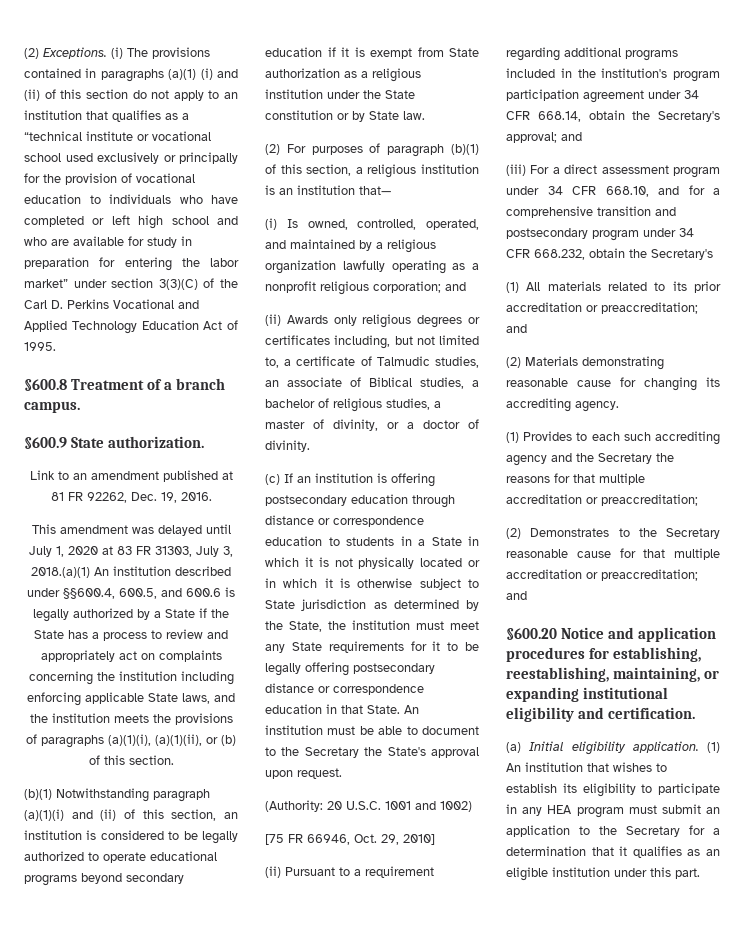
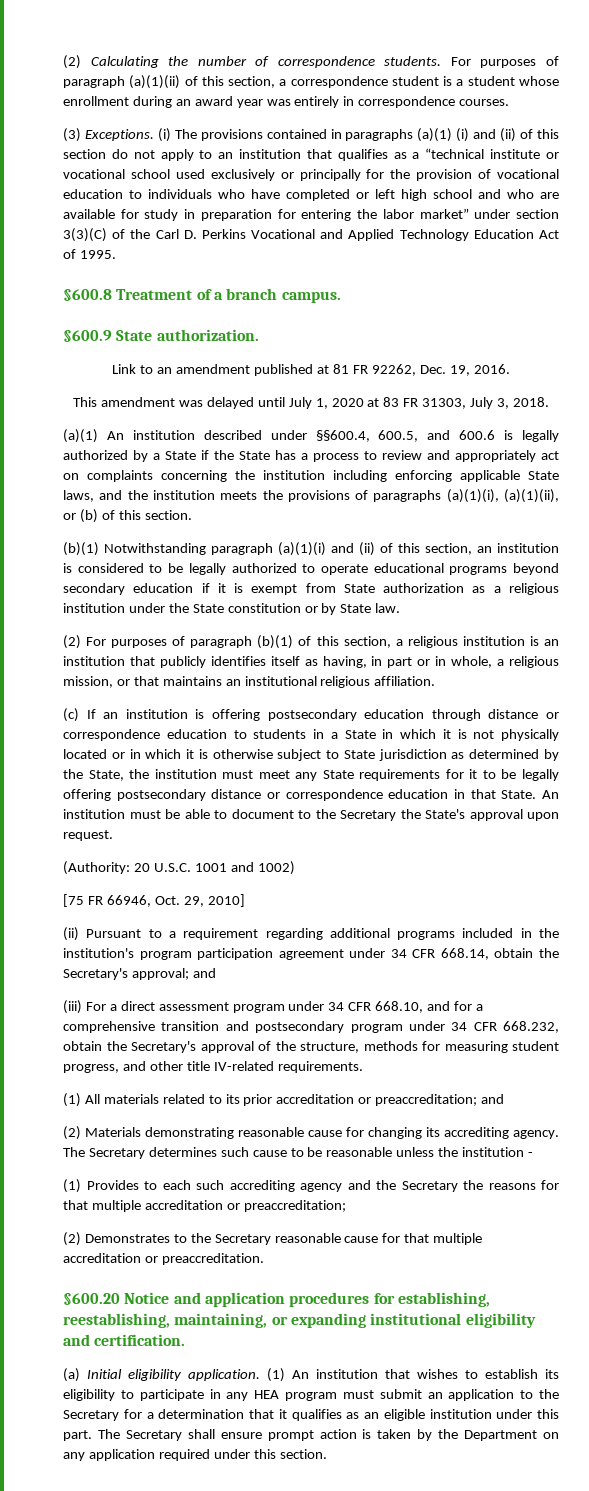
[24,48,39,59] (2) -> [63,55,559,69] [63,75,559,89] [63,96,510,108] [63,128,81,142] (2) Calculating the number of correspondence students. For purposes of paragraph (a)(1)(ii) of this section, a correspondence student is a student whose enrollment during an award year was entirely in correspondence courses. // (3)
[31,567,90,578] 2018.(a)(1) -> [512,397,549,407] [63,429,98,443] 2018. // (a)(1)
[359,186,391,195] [265,218,479,230] [265,239,436,253] [265,260,479,274] [265,281,466,295] [265,314,480,328] [265,335,479,349] [265,356,479,368] [265,377,479,389] [265,398,441,412] [265,419,479,431] [265,440,310,452] that— // (i) Is owned, controlled, operated, and maintained by a religious organization lawfully operating as a nonprofit religious corporation; and // (ii) Awards only religious degrees or certificates including, but not limited to, a certificate of Talmudic studies, an associate of Biblical studies, a bachelor of religious studies, a master of divinity, or a doctor of divinity. -> [129,656,559,668] [63,676,436,688] that publicly identifies itself as having, in part or in whole, a religious mission, or that maintains an institutional religious affiliation.
(713, 254) none -> [200,1041,559,1053] [63,1061,363,1073] approval of the structure, methods for measuring student progress, and other title IV-related requirements.
(619, 406) none -> [63,1147,534,1159] The Secretary determines such cause to be reasonable unless the institution -
[601,569,698,581] [506,591,527,600] preaccreditation; and -> [161,1253,264,1265] preaccreditation.
(700, 873) none -> [97,1429,560,1441] [63,1449,327,1461] The Secretary shall ensure prompt action is taken by the Department on any application required under this section.

